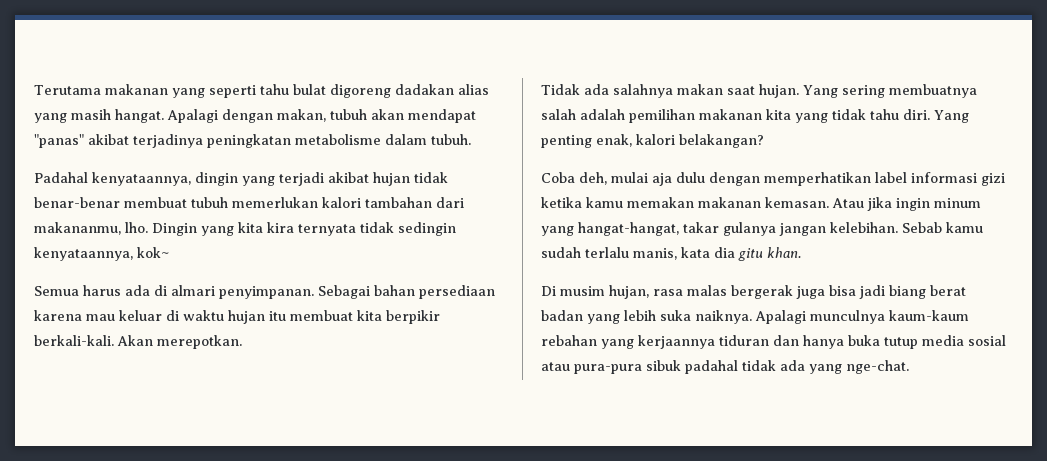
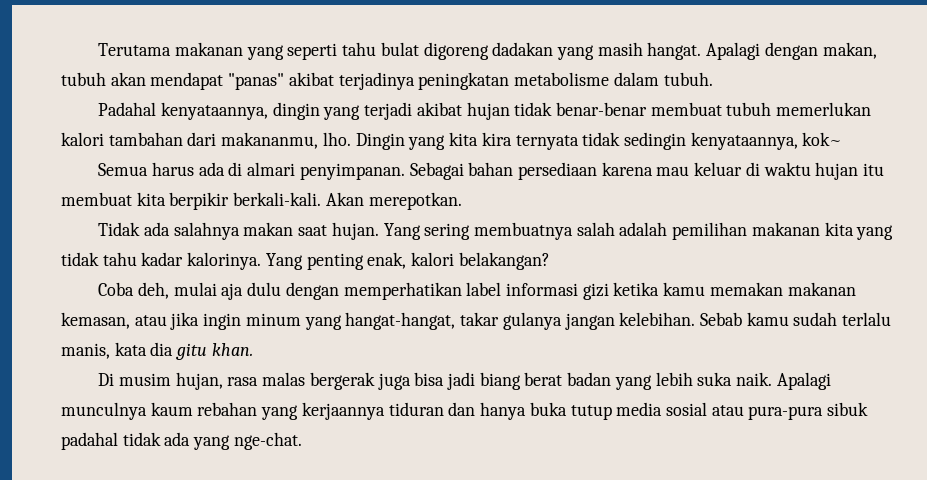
[457,84,489,95] alias -> (554, 49) none
[903,109,930,120] diri. -> [141,252,262,270] kadar kalorinya.
[765,197,864,208] kemasan. Atau -> [61,312,167,329] kemasan, atau
[695,310,752,324] naiknya. -> [736,372,773,386] naik.
[889,310,969,321] kaum-kaum -> [150,402,193,416] kaum

